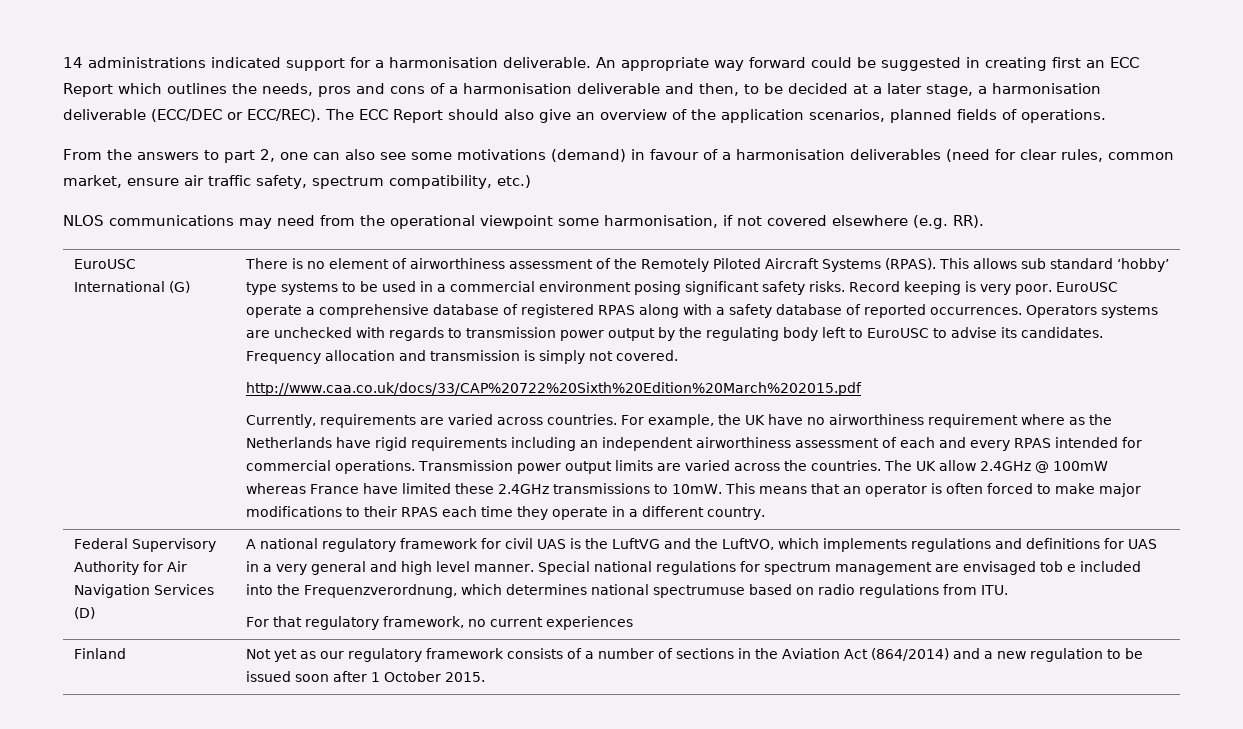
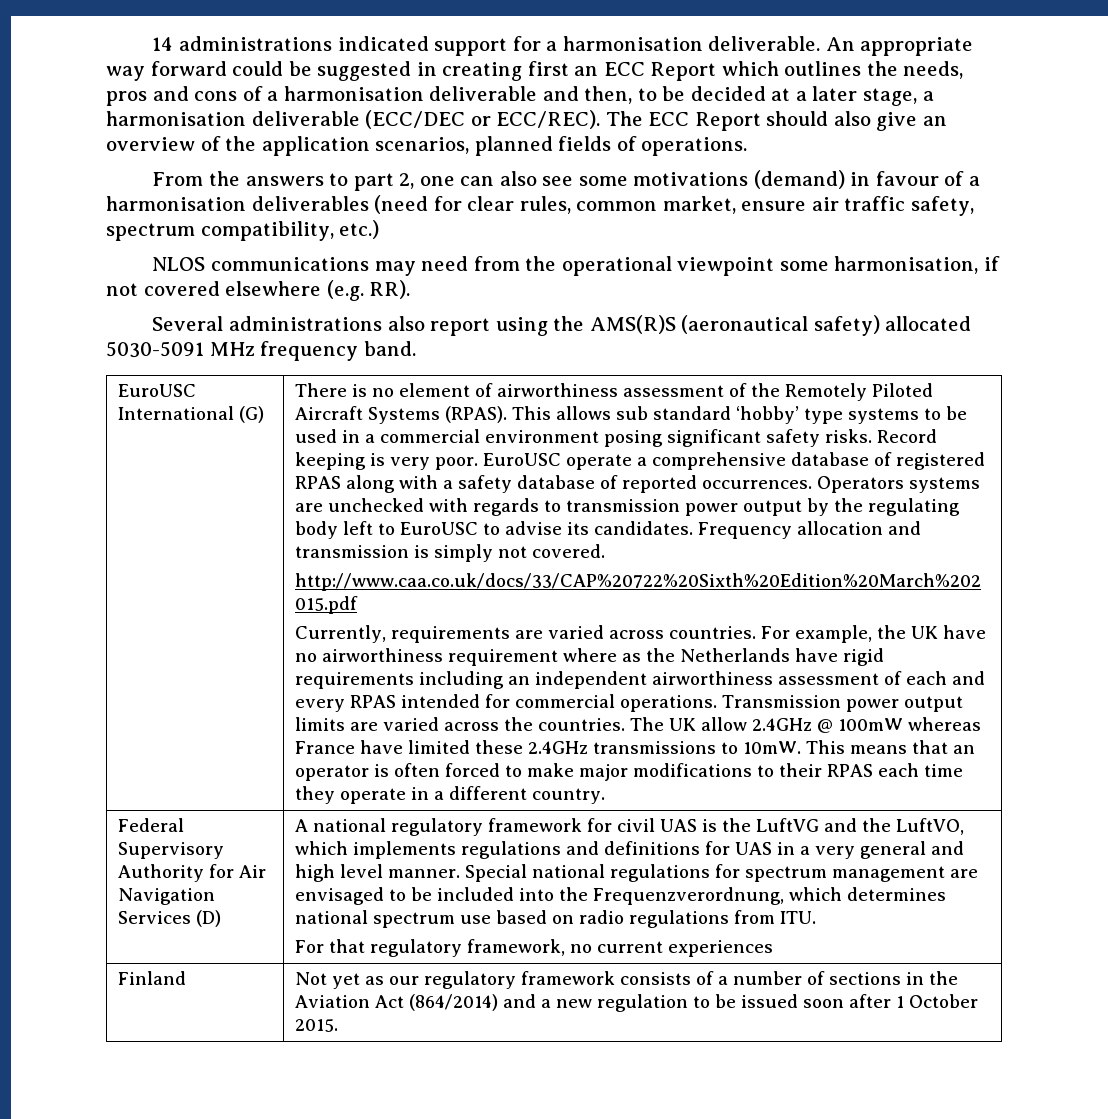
(984, 221) none -> [152,315,972,336] [106,341,416,361] // Several administrations also report using the AMS(R)S (aeronautical safety) allocated 5030-5091 MHz frequency band.
[1039,561,1076,572] tob e -> [389,887,433,901] to be
[652,585,745,598] spectrumuse -> [373,912,492,928] spectrum use

